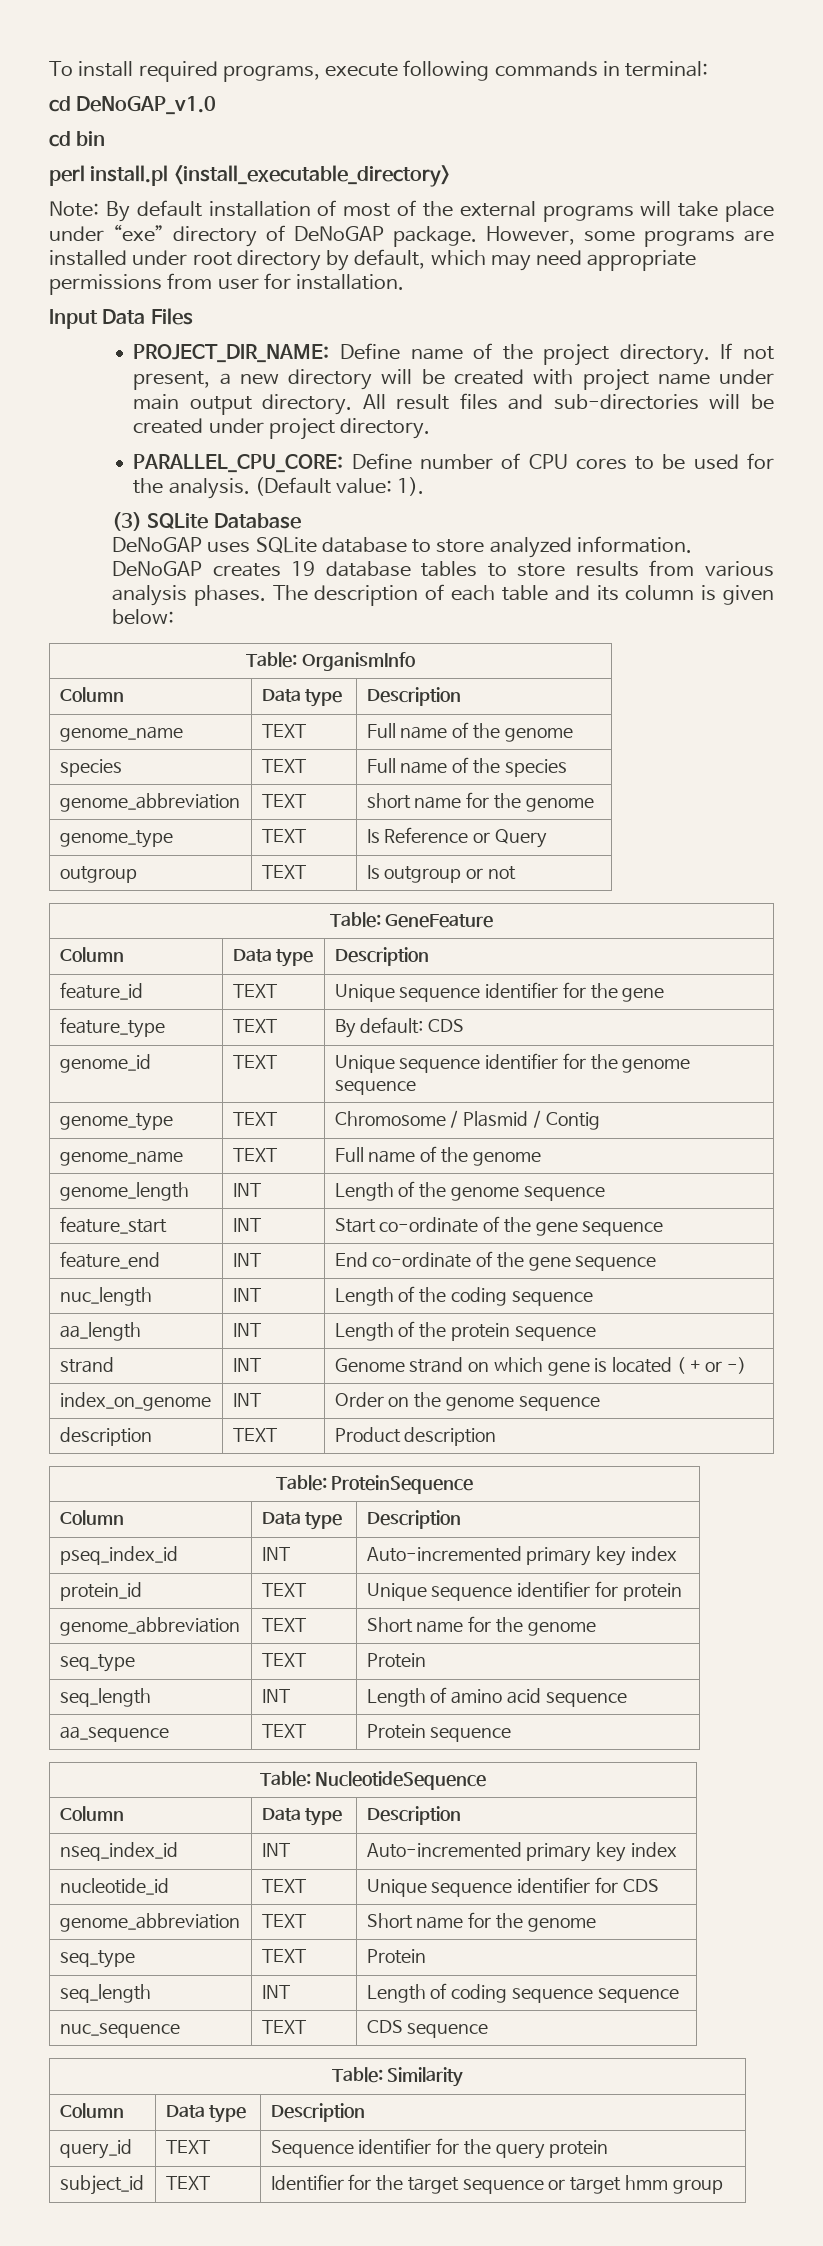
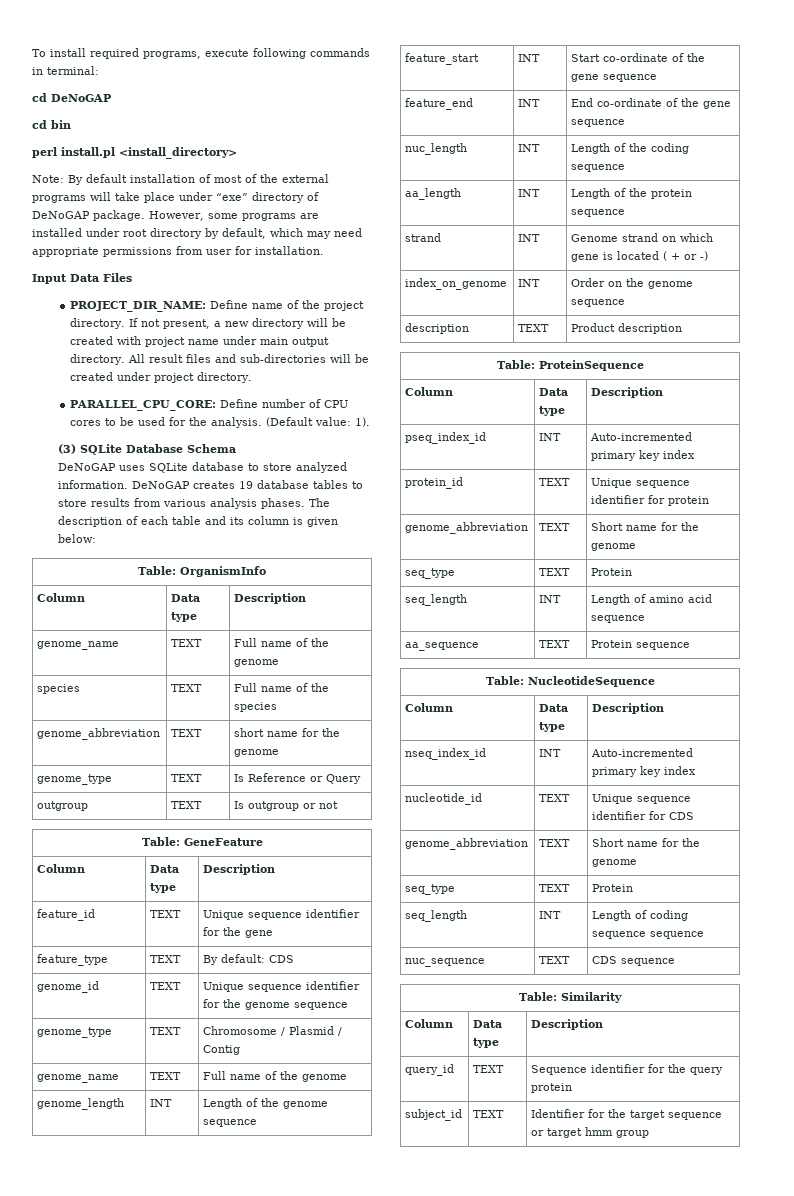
[76,96,217,115] DeNoGAP_v1.0 -> [51,94,111,102] DeNoGAP
[173,165,450,187] <install_executable_directory> -> [119,147,237,159] <install_directory>
(301, 521) none -> [187,444,237,453] Schema

